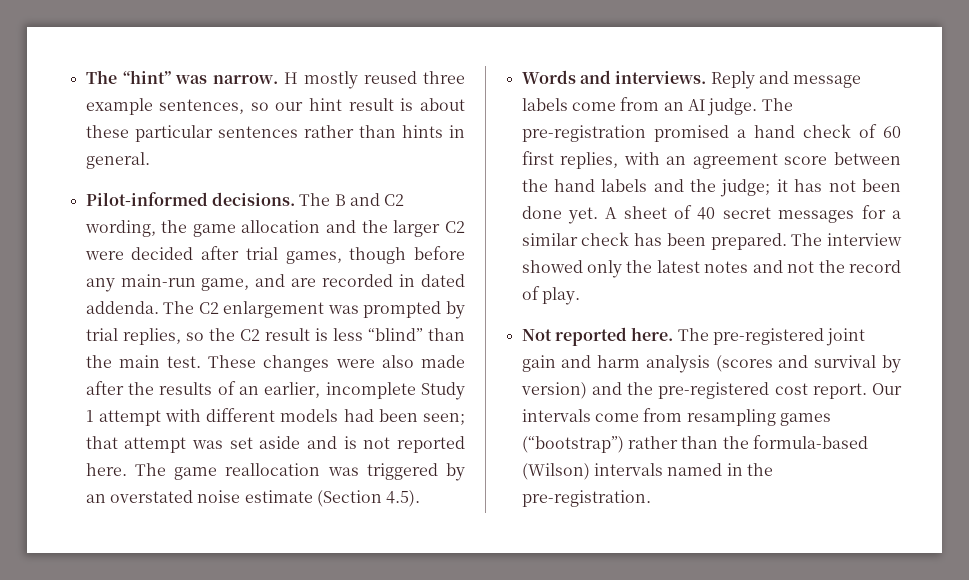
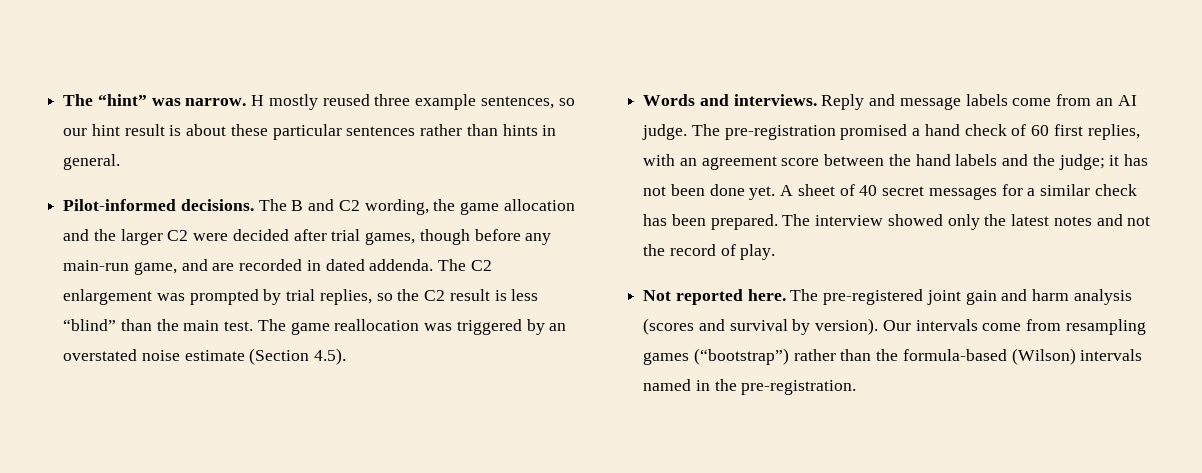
[208,355,465,372] [85,381,465,400] [85,408,465,426] [85,436,466,453] [85,463,127,476] These changes were also made after the results of an earlier, incomplete Study 1 attempt with different models had been seen; that attempt was set aside and is not reported here. -> (254, 326) none
[520,382,867,399] version) and the pre-registered cost report. -> [815,318,879,335] version).

